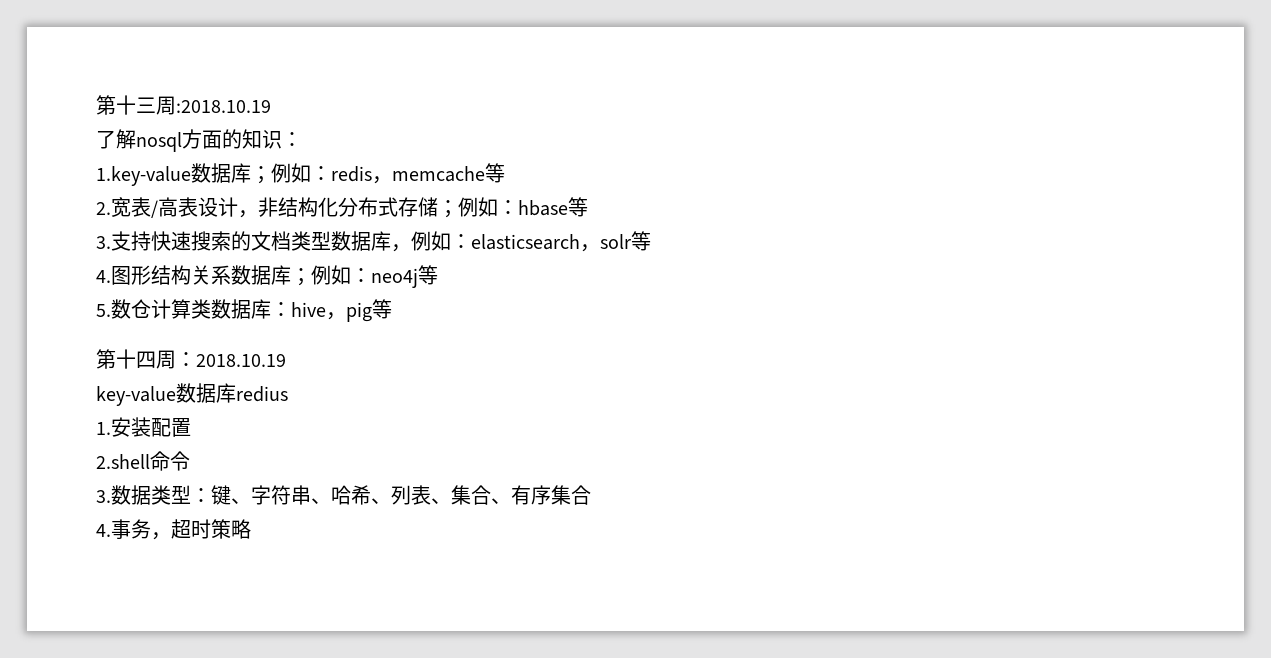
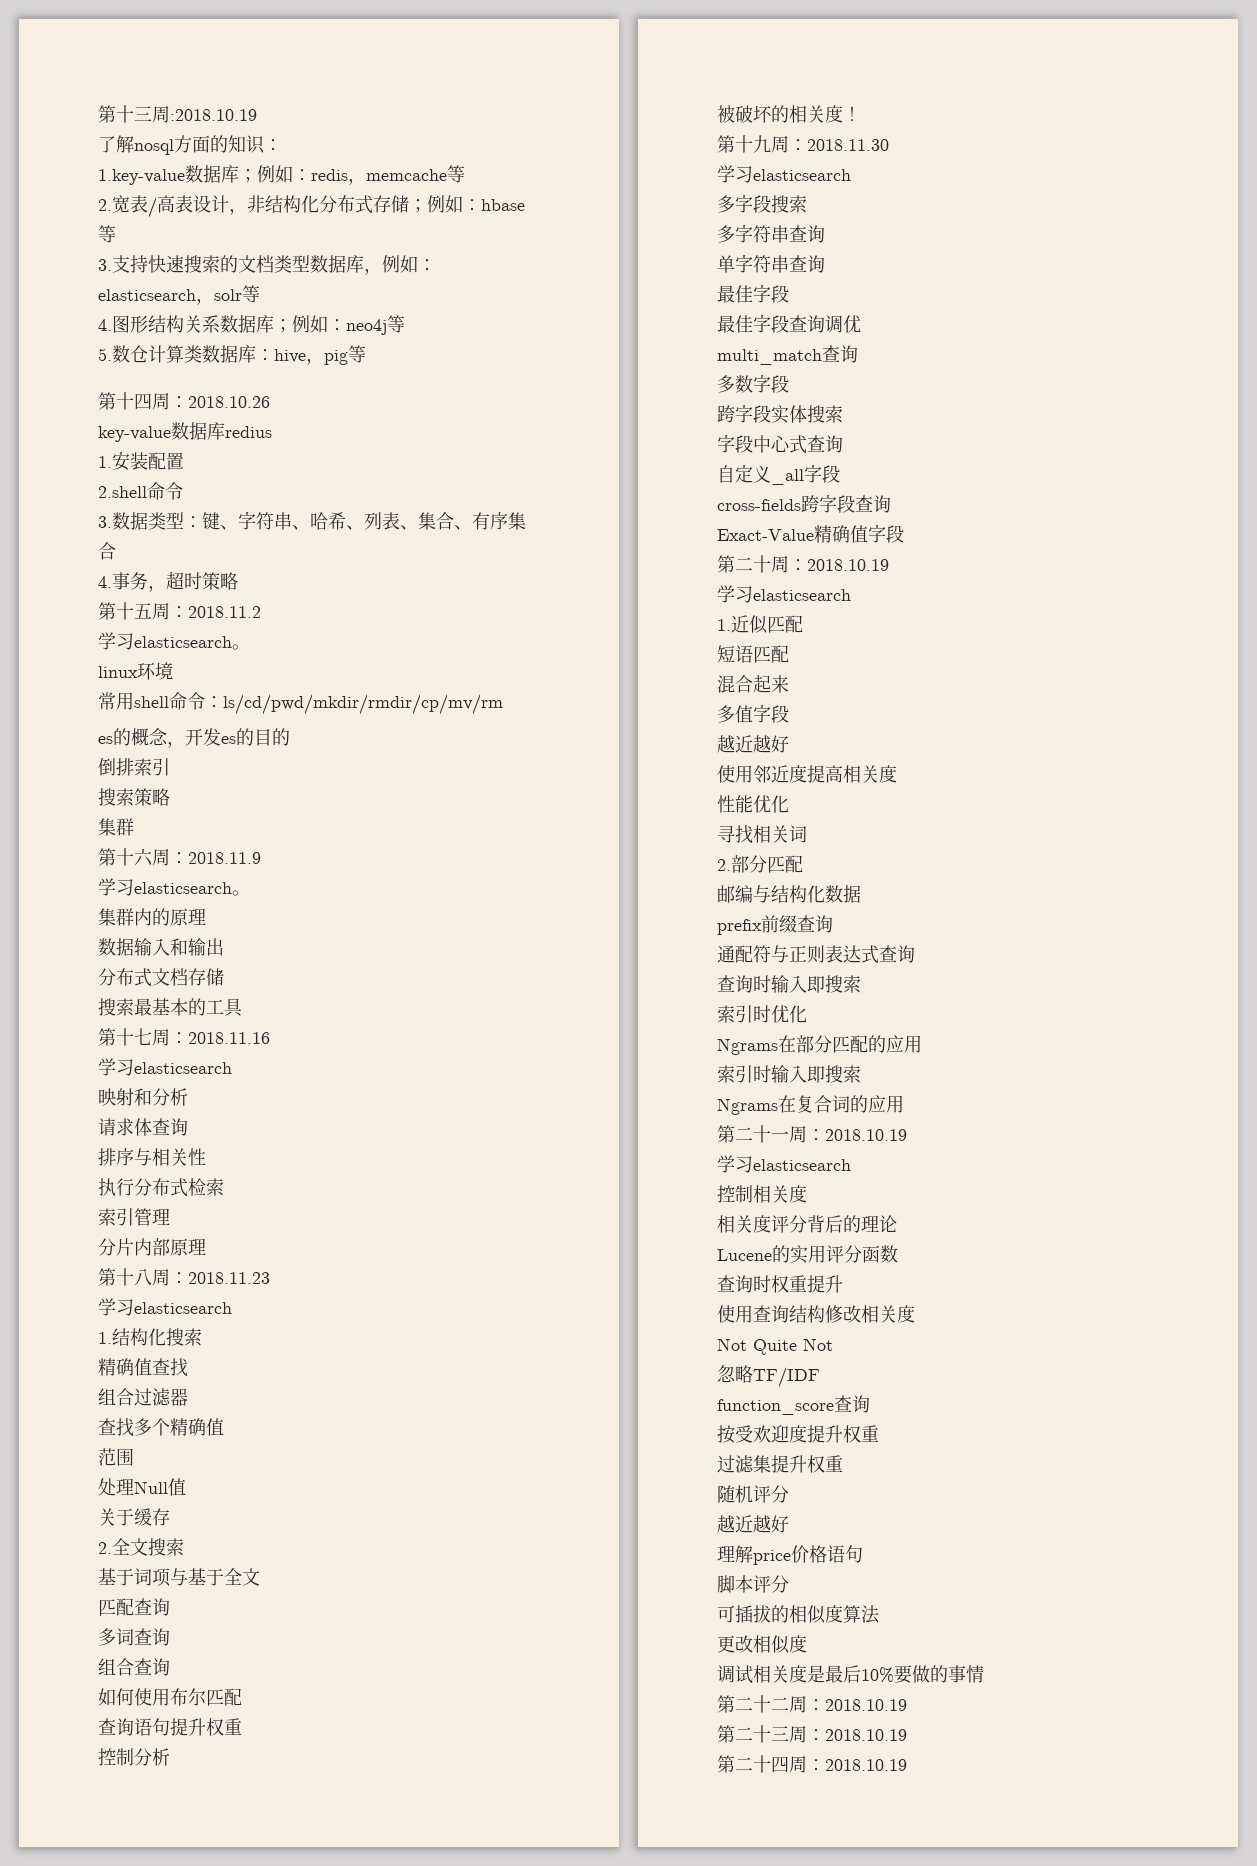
[196,354,286,367] 2018.10.19 -> [188,396,270,408] 2018.10.26
(251, 529) none -> [98,602,261,620] [98,632,250,650] [98,662,173,680] [98,692,503,715] [98,728,290,748] [98,758,170,776] [98,788,170,806] [98,818,134,836] [98,848,261,866] [98,878,250,896] [98,908,206,926] [98,938,224,956] [98,968,224,987] [98,998,243,1017] [98,1028,270,1046] [98,1058,232,1076] [98,1088,188,1106] [98,1118,188,1136] [98,1148,206,1166] [98,1178,224,1197] [98,1208,170,1226] [98,1238,206,1256] [98,1268,270,1286] [98,1298,232,1316] [98,1328,202,1346] [98,1358,188,1377] [98,1388,188,1406] [98,1418,224,1437] [98,1448,134,1466] [98,1478,186,1496] [98,1508,170,1526] [98,1538,184,1556] [98,1568,260,1587] [98,1598,170,1616] [98,1628,170,1646] [98,1658,170,1676] [98,1688,242,1706] [98,1718,242,1736] [98,1748,170,1766] [717,105,861,123] [717,135,889,153] [717,165,851,183] [717,194,807,213] [717,224,825,243] [717,254,825,273] [717,284,789,303] [717,314,861,333] [717,345,858,365] [717,374,789,393] [717,404,843,424] [717,434,843,454] [717,464,840,485] [717,494,891,513] [717,524,904,543] [717,555,889,573] [717,585,851,603] [717,615,803,634] [717,645,789,663] [717,675,789,693] [717,704,789,723] [717,735,789,753] [717,765,897,783] [717,795,789,813] [717,825,807,844] [717,855,803,873] [717,885,861,903] [717,915,833,935] [717,945,915,964] [717,975,861,993] [717,1005,807,1023] [717,1035,922,1055] [717,1065,861,1083] [717,1095,904,1115] [717,1125,907,1143] [717,1155,851,1173] [717,1185,807,1203] [717,1215,897,1233] [717,1245,898,1264] [717,1275,843,1293] [717,1305,915,1323] [717,1338,833,1355] [717,1365,820,1388] [717,1395,870,1415] [717,1425,879,1444] [717,1455,843,1473] [717,1485,789,1503] [717,1515,789,1533] [717,1545,863,1565] [717,1575,789,1593] [717,1605,880,1624] [717,1635,807,1654] [717,1665,984,1684] [717,1695,907,1713] [717,1725,907,1743] [717,1755,907,1773] // 第十五周：2018.11.2 // 学习elasticsearch。 // linux环境 // 常用shell命令：ls/cd/pwd/mkdir/rmdir/cp/mv/rm // es的概念，开发es的目的 // 倒排索引 // 搜索策略 // 集群 // 第十六周：2018.11.9 // 学习elasticsearch。 // 集群内的原理 // 数据输入和输出 // 分布式文档存储 // 搜索最基本的工具 // 第十七周：2018.11.16 // 学习elasticsearch // 映射和分析 // 请求体查询 // 排序与相关性 // 执行分布式检索 // 索引管理 // 分片内部原理 // 第十八周：2018.11.23 // 学习elasticsearch // 1.结构化搜索 // 精确值查找 // 组合过滤器 // 查找多个精确值 // 范围 // 处理Null值 // 关于缓存 // 2.全文搜索 // 基于词项与基于全文 // 匹配查询 // 多词查询 // 组合查询 // 如何使用布尔匹配 // 查询语句提升权重 // 控制分析 // 被破坏的相关度！ // 第十九周：2018.11.30 // 学习elasticsearch // 多字段搜索 // 多字符串查询 // 单字符串查询 // 最佳字段 // 最佳字段查询调优 // multi_match查询 // 多数字段 // 跨字段实体搜索 // 字段中心式查询 // 自定义_all字段 // cross-fields跨字段查询 // Exact-Value精确值字段 // 第二十周：2018.10.19 // 学习elasticsearch // 1.近似匹配 // 短语匹配 // 混合起来 // 多值字段 // 越近越好 // 使用邻近度提高相关度 // 性能优化 // 寻找相关词 // 2.部分匹配 // 邮编与结构化数据 // prefix前缀查询 // 通配符与正则表达式查询 // 查询时输入即搜索 // 索引时优化 // Ngrams在部分匹配的应用 // 索引时输入即搜索 // Ngrams在复合词的应用 // 第二十一周：2018.10.19 // 学习elasticsearch // 控制相关度 // 相关度评分背后的理论 // Lucene的实用评分函数 // 查询时权重提升 // 使用查询结构修改相关度 // Not Quite Not // 忽略TF/IDF // function_score查询 // 按受欢迎度提升权重 // 过滤集提升权重 // 随机评分 // 越近越好 // 理解price价格语句 // 脚本评分 // 可插拔的相似度算法 // 更改相似度 // 调试相关度是最后10%要做的事情 // 第二十二周：2018.10.19 // 第二十三周：2018.10.19 // 第二十四周：2018.10.19

